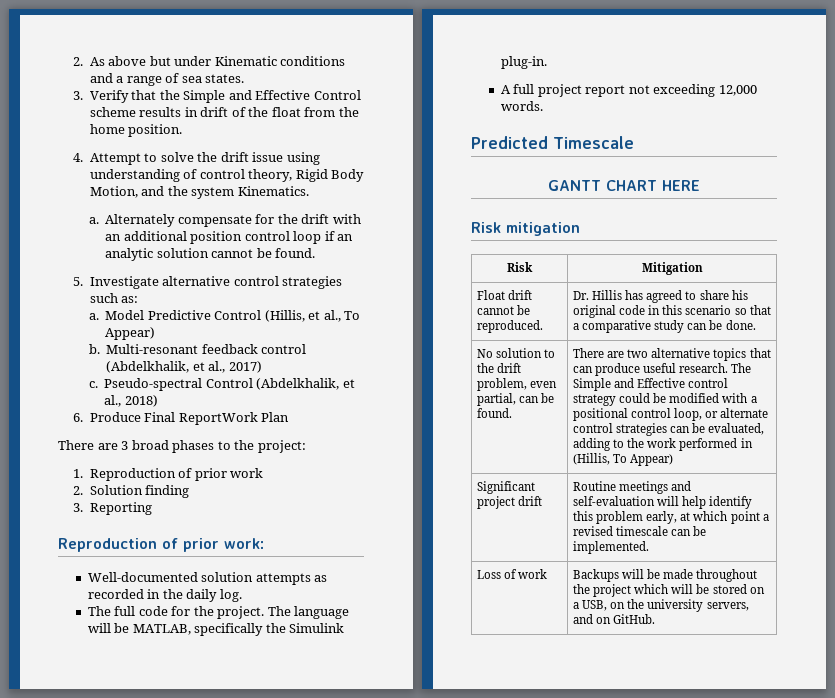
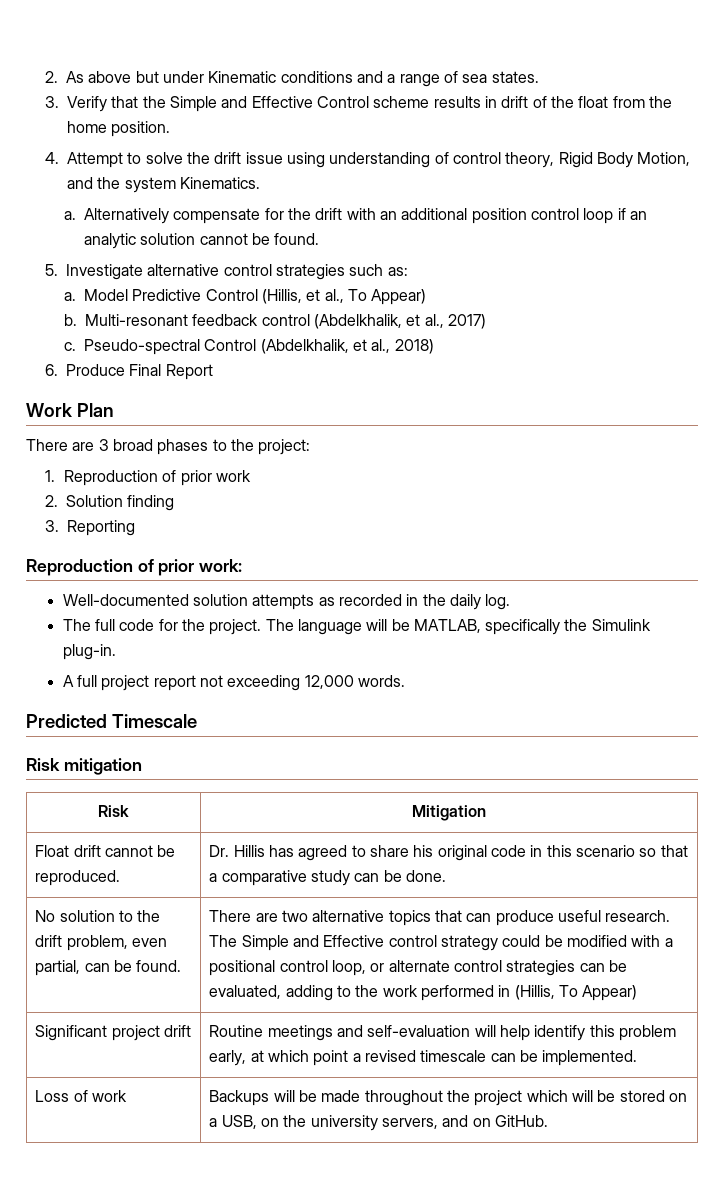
[105,214,176,227] Alternately -> [84,208,170,224] Alternatively
[178,412,258,425] ReportWork -> [165,364,213,380] [26,403,72,417] Report // Work
[548,180,700,191] // GANTT CHART HERE -> (197, 721) none

